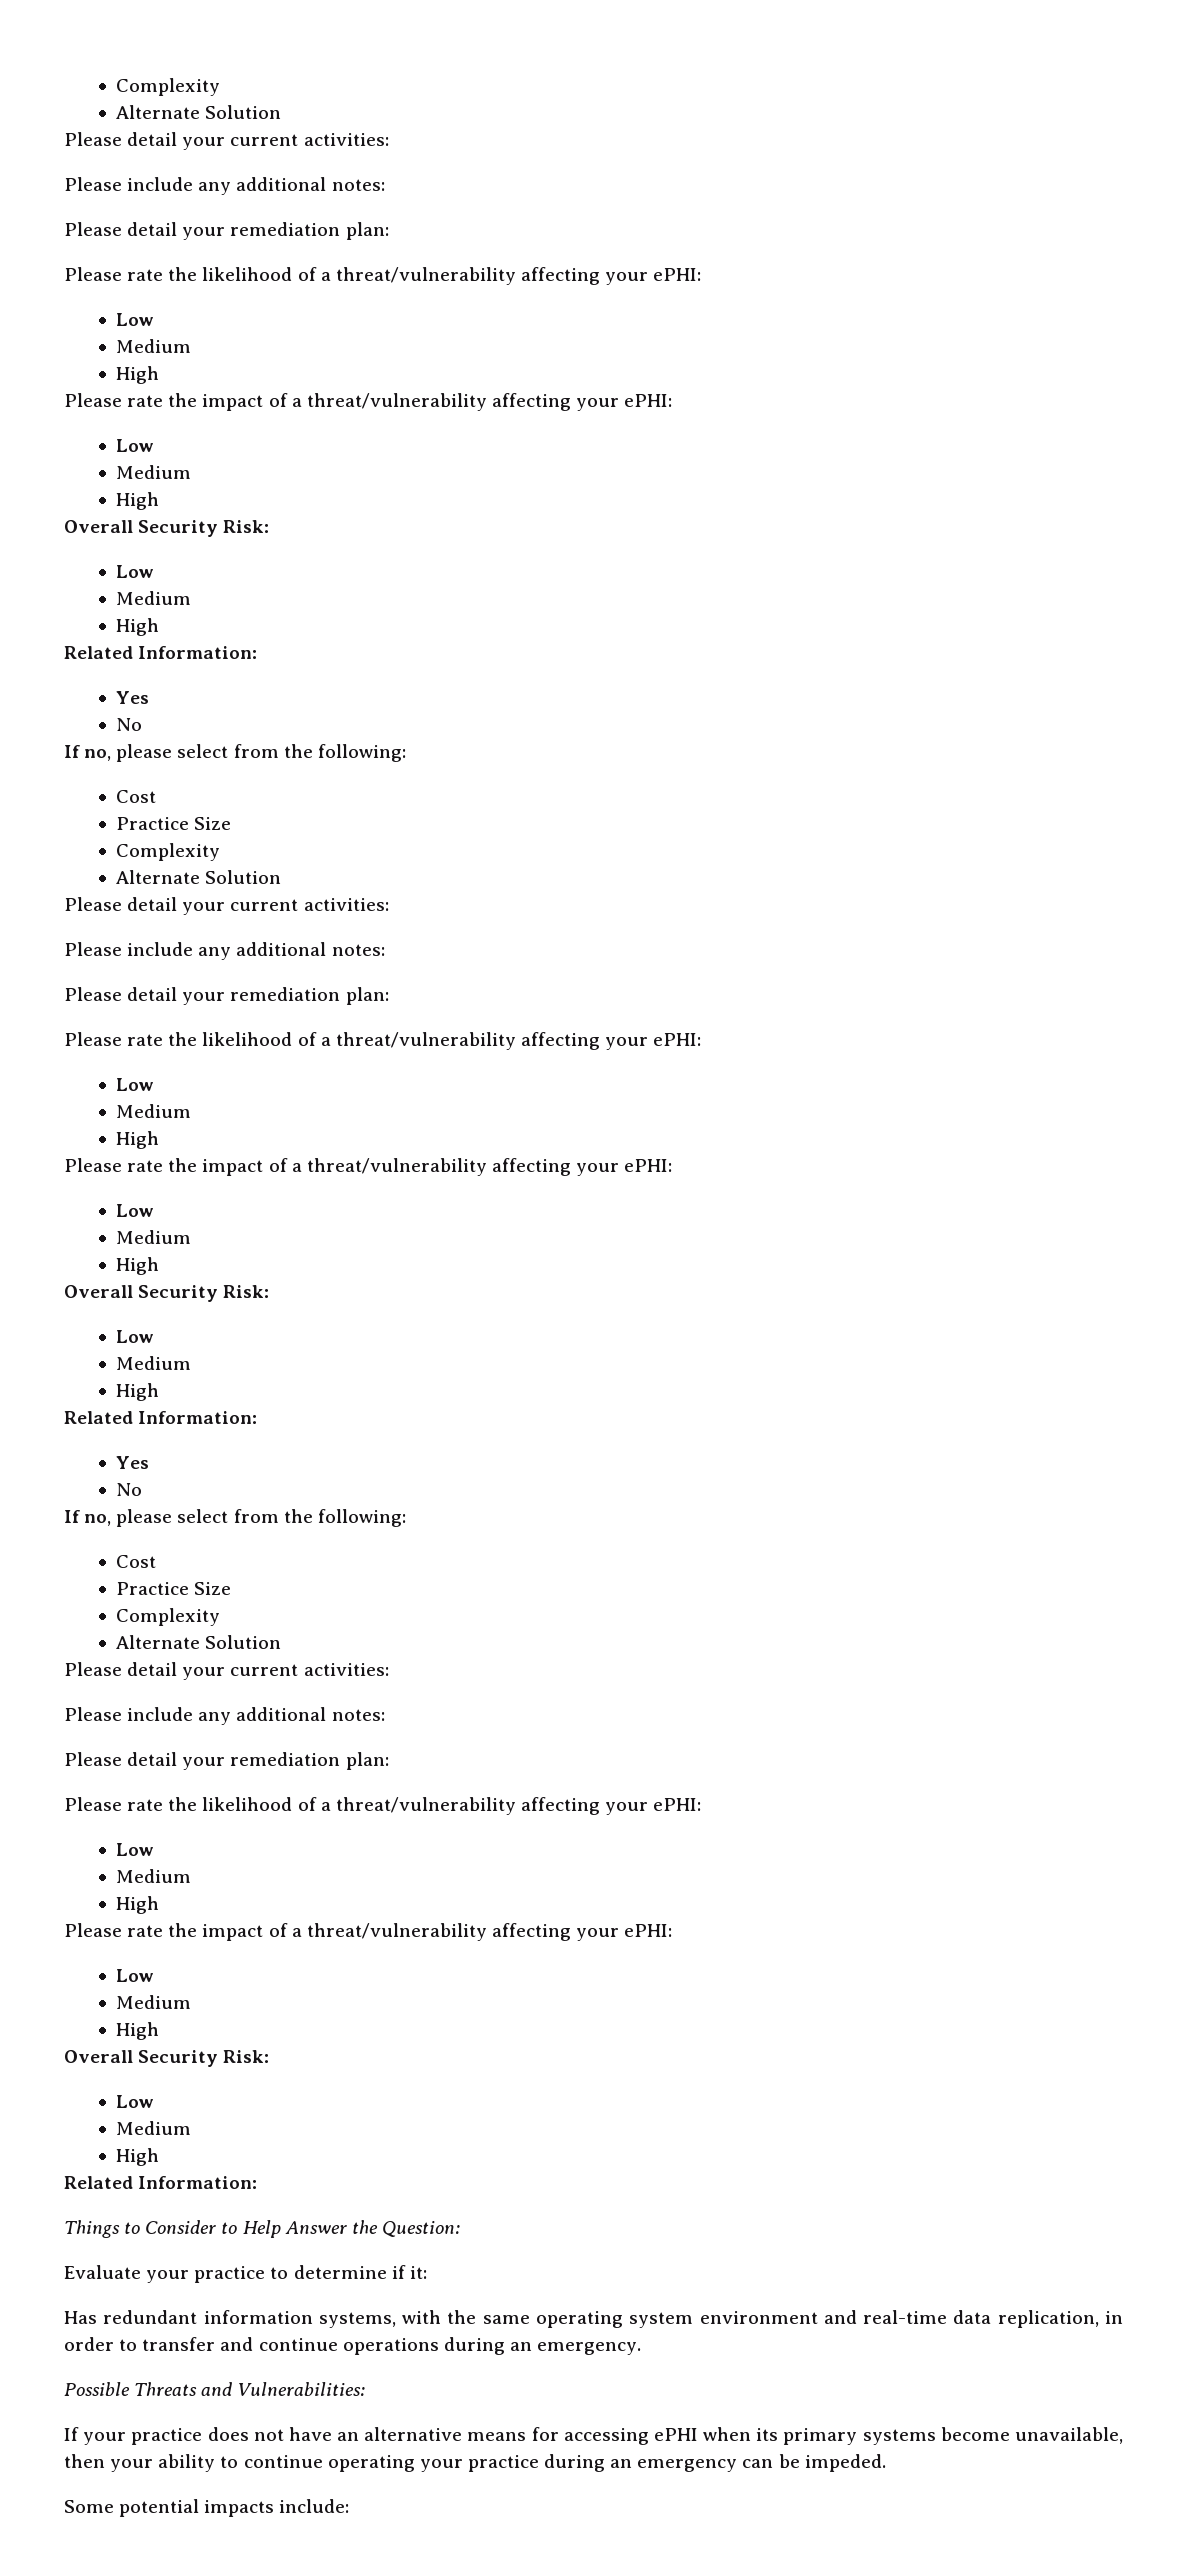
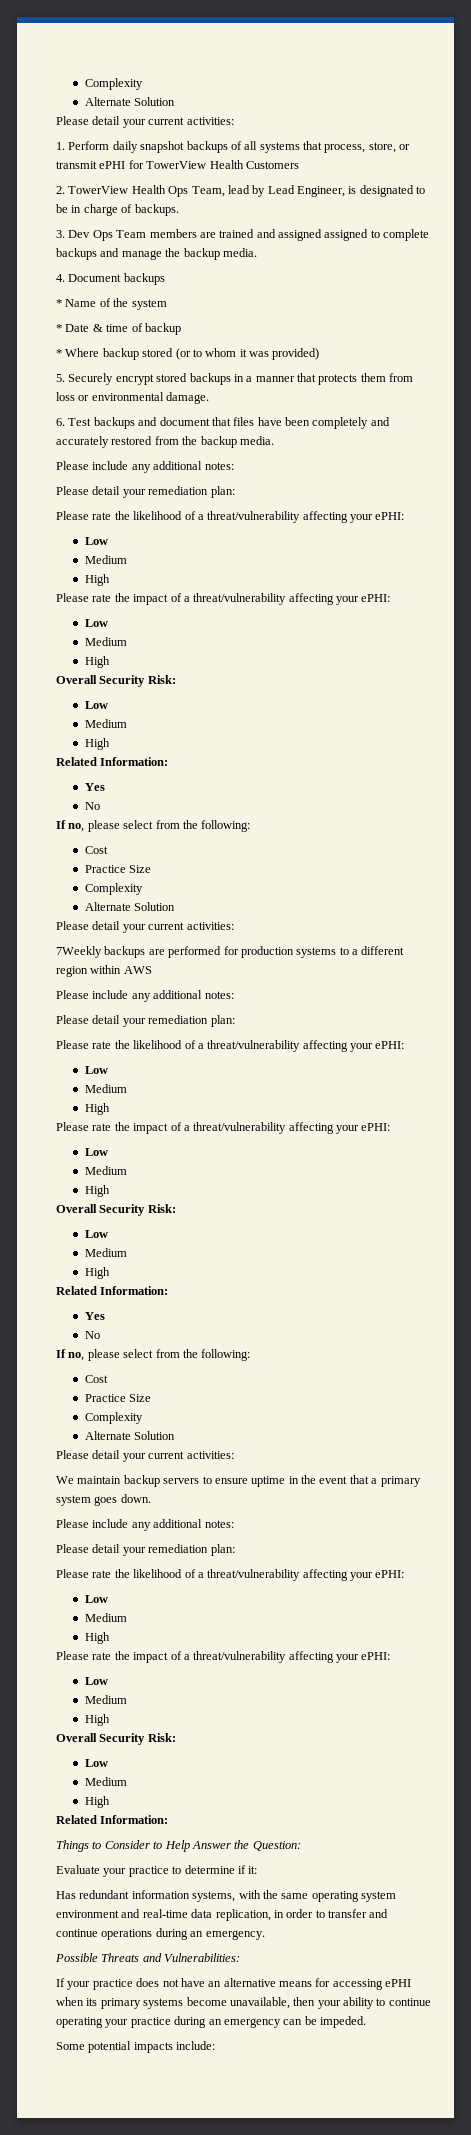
[115,78,220,96] [115,105,282,119] [64,132,389,150] Complexity // Alternate Solution // Please detail your current activities: -> [84,78,143,90] [84,97,175,106] [56,116,234,128] [56,141,411,153] [56,160,299,169] [56,185,426,197] [56,204,179,216] [56,229,430,241] [56,248,257,260] [56,273,165,285] [56,298,167,310] [56,323,181,335] [56,348,320,360] [56,373,414,385] [56,392,210,404] [56,417,390,429] [56,436,274,448] Complexity // Alternate Solution // Please detail your current activities: // 1. Perform daily snapshot backups of all systems that process, store, or transmit ePHI for TowerView Health Customers // 2. TowerView Health Ops Team, lead by Lead Engineer, is designated to be in charge of backups. // 3. Dev Ops Team members are trained and assigned assigned to complete backups and manage the backup media. // 4. Document backups // * Name of the system // * Date & time of backup // * Where backup stored (or to whom it was provided) // 5. Securely encrypt stored backups in a manner that protects them from loss or environmental damage. // 6. Test backups and document that files have been completely and accurately restored from the backup media.
(389, 904) none -> [56,946,405,958] [56,965,152,977] // 7Weekly backups are performed for production systems to a different region within AWS
(389, 1669) none -> [56,1475,421,1487] [56,1494,151,1506] // We maintain backup servers to ensure uptime in the event that a primary system goes down.

